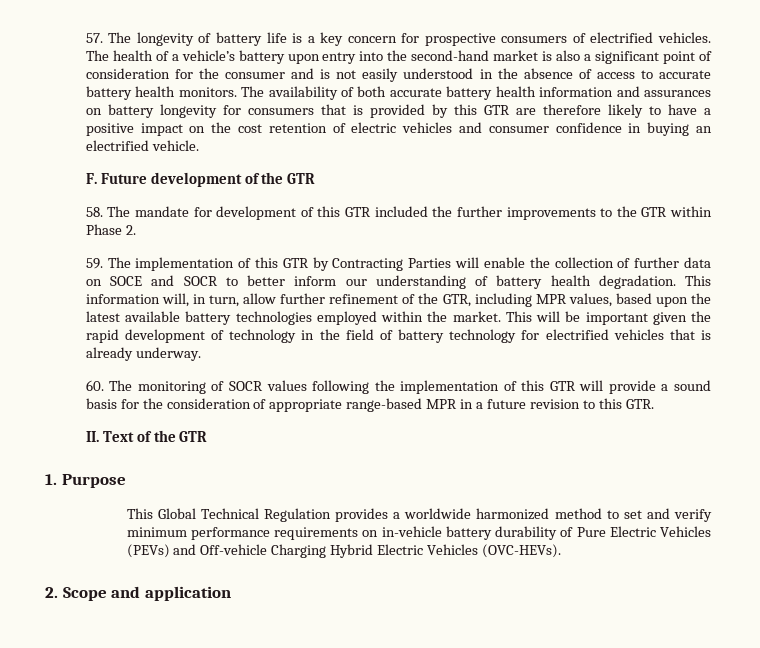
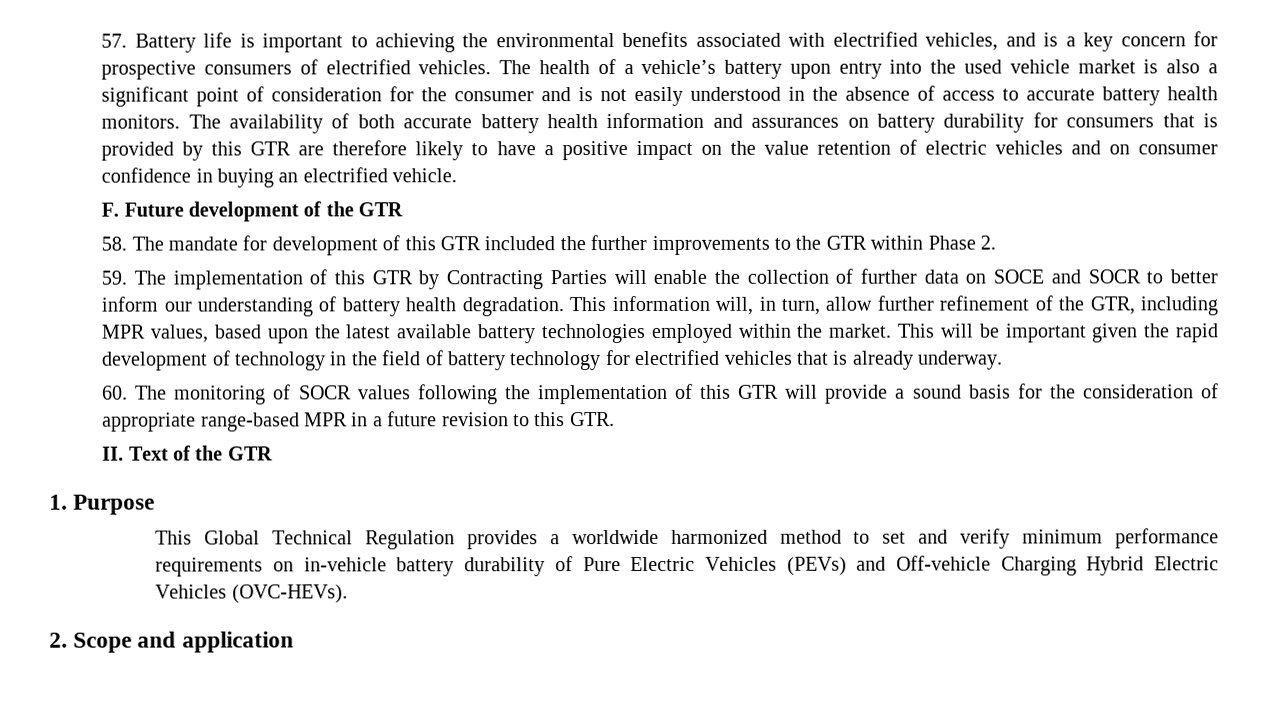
[108,32,287,46] The longevity of battery life -> [134,31,1036,53] Battery life is important to achieving the environmental benefits associated with electrified vehicles, and
[411,50,490,61] second-hand -> [964,59,1070,74] used vehicle
[159,104,217,118] longevity -> [943,113,1025,133] durability
[237,124,262,133] cost -> [763,140,809,155] value
(482, 127) none -> [1108,144,1130,155] on

